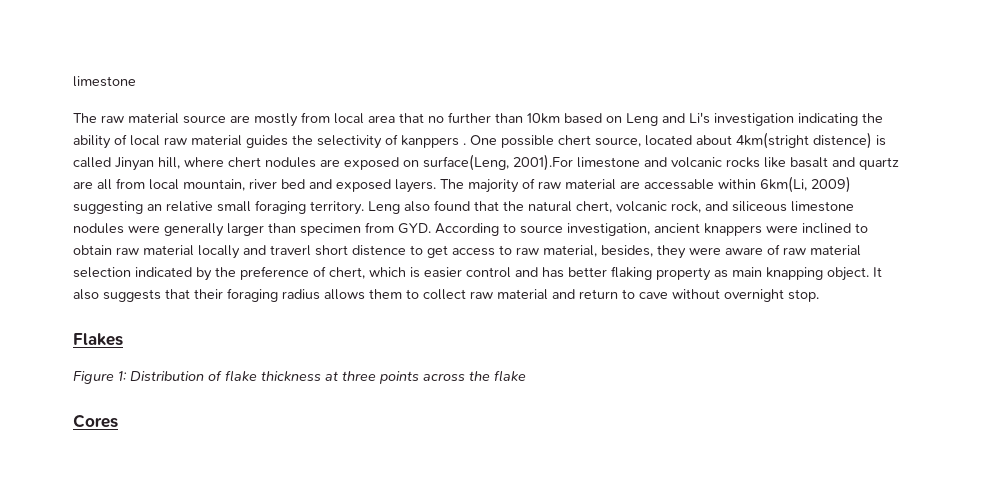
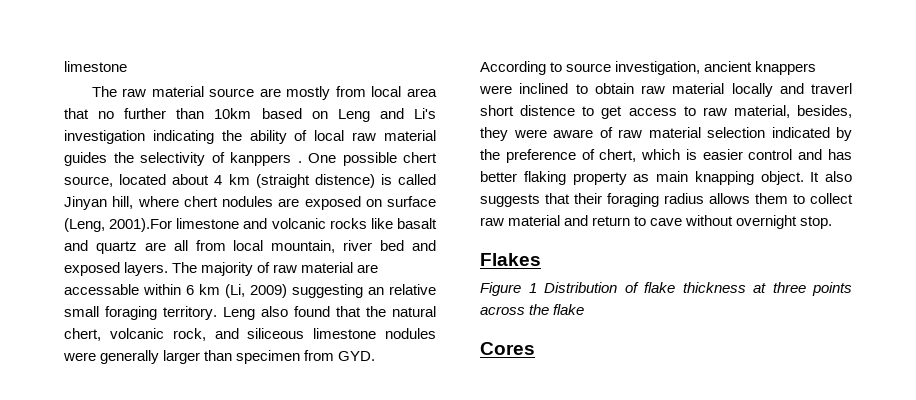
[736,132,809,149] 4km(stright -> [214,174,310,188] 4 km (straight
[423,154,509,171] surface(Leng, -> [387,196,436,207] [64,218,105,232] surface (Leng,
[760,176,807,193] 6km(Li, -> [186,284,245,298] 6 km (Li,
[118,371,127,381] 1: -> [528,283,537,293] 1

